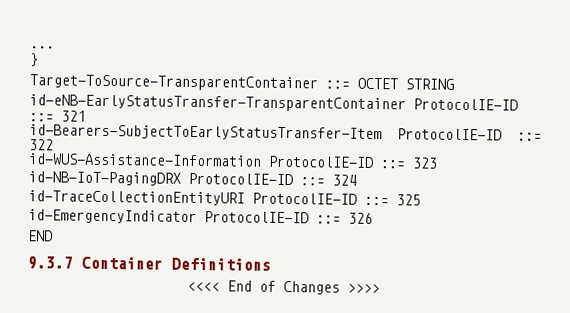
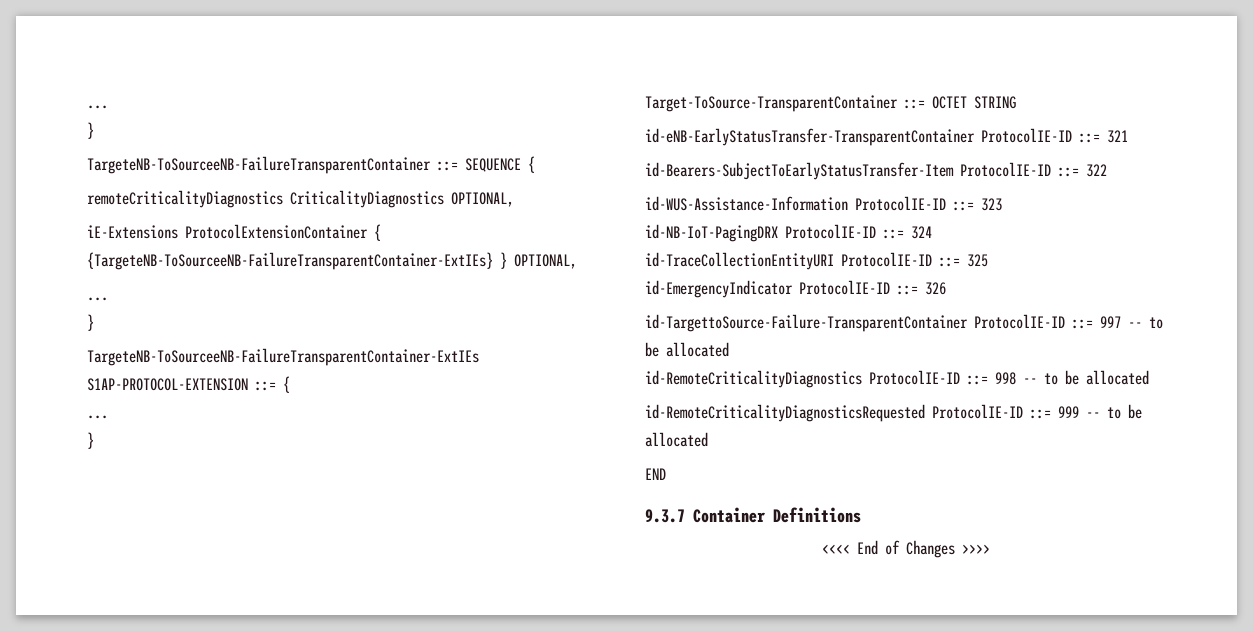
[30,46,55,49] [29,53,39,67] ... // } -> [87,105,108,109] [87,122,94,139] [87,156,535,174] [87,190,514,208] [87,224,381,241] [87,252,577,270] [87,297,108,301] [87,314,94,331] [87,348,479,366] [87,376,290,393] [87,415,108,419] [87,432,94,449] ... // } // TargeteNB-ToSourceeNB-FailureTransparentContainer ::= SEQUENCE { // remoteCriticalityDiagnostics CriticalityDiagnostics OPTIONAL, // iE-Extensions ProtocolExtensionContainer { {TargeteNB-ToSourceeNB-FailureTransparentContainer-ExtIEs} } OPTIONAL, // ... // } // TargeteNB-ToSourceeNB-FailureTransparentContainer-ExtIEs S1AP-PROTOCOL-EXTENSION ::= { // ... // }
(373, 218) none -> [645,314,1163,332] [645,342,729,357] [645,370,1149,388] [645,404,1142,422] [645,432,708,447] // id-TargettoSource-Failure-TransparentContainer ProtocolIE-ID ::= 997 -- to be allocated // id-RemoteCriticalityDiagnostics ProtocolIE-ID ::= 998 -- to be allocated // id-RemoteCriticalityDiagnosticsRequested ProtocolIE-ID ::= 999 -- to be allocated

